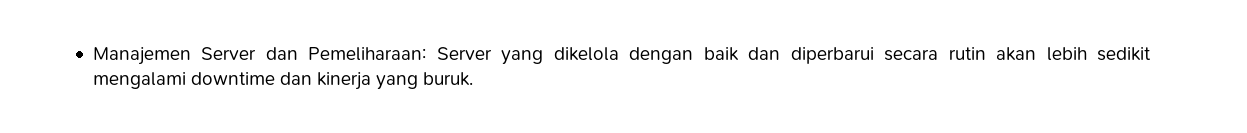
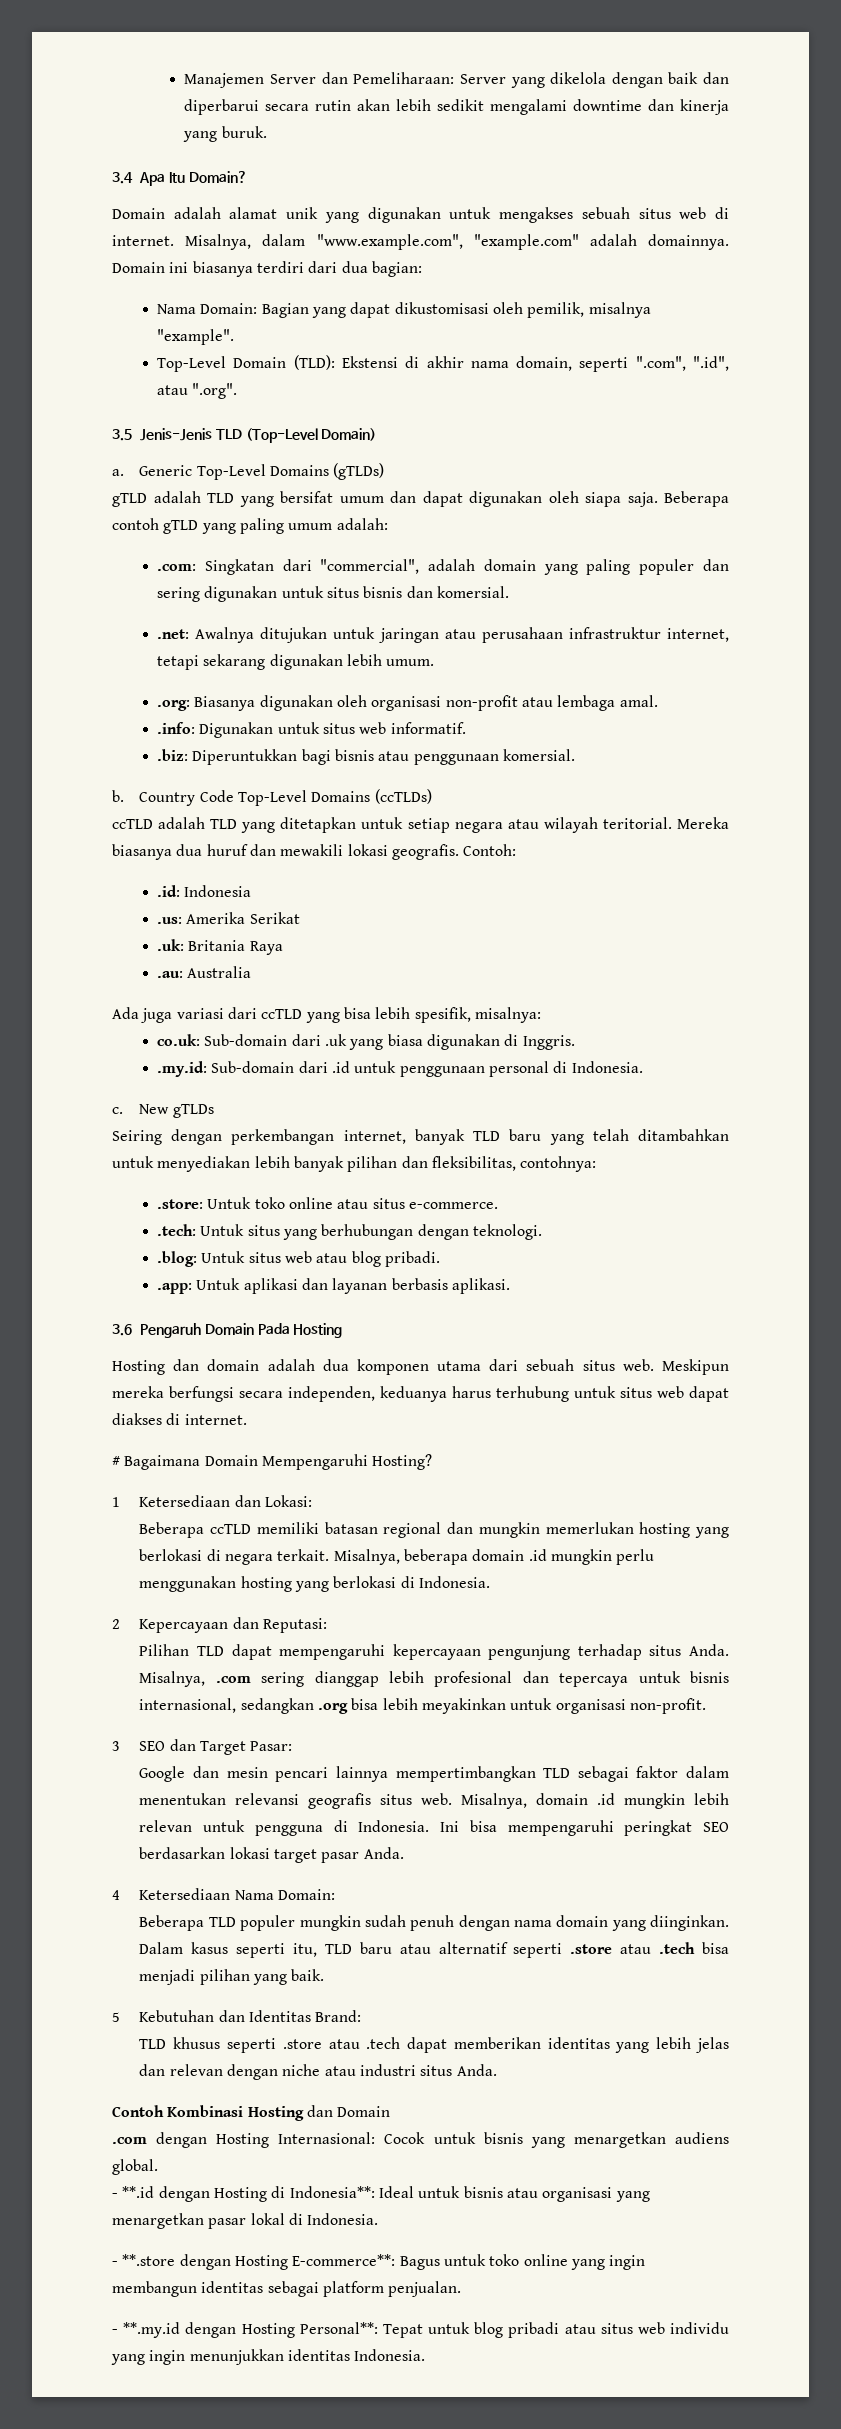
(474, 79) none -> [112,171,247,186] [112,207,730,223] [112,234,730,250] [112,261,422,277] [157,302,651,318] [157,329,235,345] [157,355,729,372] [157,383,238,399] [112,428,377,443] [112,463,385,480] [112,491,729,507] [112,518,388,534] [157,559,730,575] [157,586,509,602] [157,627,729,643] [157,654,435,670] [157,695,658,711] [157,722,466,738] [157,749,575,765] [112,789,432,806] [112,817,729,833] [112,844,517,860] [157,885,252,897] [157,912,300,924] [157,939,283,955] [157,966,252,978] [112,1007,541,1023] [157,1034,575,1050] [157,1061,643,1077] [112,1104,214,1118] [112,1129,729,1145] [112,1156,597,1172] [157,1197,498,1209] [157,1224,542,1240] [157,1251,440,1267] [157,1278,510,1294] [112,1323,343,1338] [112,1359,729,1375] [112,1386,729,1402] [112,1413,247,1425] [112,1454,433,1470] [112,1495,313,1507] [139,1522,730,1538] [139,1549,655,1565] [139,1576,491,1592] [112,1617,328,1633] [139,1644,729,1660] [139,1671,729,1687] [139,1698,707,1714] [112,1739,293,1755] [139,1766,729,1782] [139,1793,730,1809] [139,1820,730,1836] [139,1847,404,1863] [112,1888,336,1900] [139,1915,730,1931] [139,1942,730,1958] [139,1969,325,1985] [112,2010,362,2022] [139,2037,730,2053] [139,2064,497,2080] [112,2105,391,2121] [112,2132,729,2148] [112,2159,158,2175] [112,2186,650,2202] [112,2213,379,2229] [112,2254,646,2270] [112,2281,462,2297] [112,2322,729,2338] [111,2349,426,2365] // 3.4 Apa Itu Domain? // Domain adalah alamat unik yang digunakan untuk mengakses sebuah situs web di internet. Misalnya, dalam "www.example.com", "example.com" adalah domainnya. Domain ini biasanya terdiri dari dua bagian: // Nama Domain: Bagian yang dapat dikustomisasi oleh pemilik, misalnya "example". // Top-Level Domain (TLD): Ekstensi di akhir nama domain, seperti ".com", ".id", atau ".org". // 3.5 Jenis-Jenis TLD (Top-Level Domain) // a. Generic Top-Level Domains (gTLDs) // gTLD adalah TLD yang bersifat umum dan dapat digunakan oleh siapa saja. Beberapa contoh gTLD yang paling umum adalah: // .com: Singkatan dari "commercial", adalah domain yang paling populer dan sering digunakan untuk situs bisnis dan komersial. // .net: Awalnya ditujukan untuk jaringan atau perusahaan infrastruktur internet, tetapi sekarang digunakan lebih umum. // .org: Biasanya digunakan oleh organisasi non-profit atau lembaga amal. // .info: Digunakan untuk situs web informatif. // .biz: Diperuntukkan bagi bisnis atau penggunaan komersial. // b. Country Code Top-Level Domains (ccTLDs) // ccTLD adalah TLD yang ditetapkan untuk setiap negara atau wilayah teritorial. Mereka biasanya dua huruf dan mewakili lokasi geografis. Contoh: // .id: Indonesia // .us: Amerika Serikat // .uk: Britania Raya // .au: Australia // Ada juga variasi dari ccTLD yang bisa lebih spesifik, misalnya: // co.uk: Sub-domain dari .uk yang biasa digunakan di Inggris. // .my.id: Sub-domain dari .id untuk penggunaan personal di Indonesia. // c. New gTLDs // Seiring dengan perkembangan internet, banyak TLD baru yang telah ditambahkan untuk menyediakan lebih banyak pilihan dan fleksibilitas, contohnya: // .store: Untuk toko online atau situs e-commerce. // .tech: Untuk situs yang berhubungan dengan teknologi. // .blog: Untuk situs web atau blog pribadi. // .app: Untuk aplikasi dan layanan berbasis aplikasi. // 3.6 Pengaruh Domain Pada Hosting // Hosting dan domain adalah dua komponen utama dari sebuah situs web. Meskipun mereka berfungsi secara independen, keduanya harus terhubung untuk situs web dapat diakses di internet. // # Bagaimana Domain Mempengaruhi Hosting? // 1 Ketersediaan dan Lokasi: // Beberapa ccTLD memiliki batasan regional dan mungkin memerlukan hosting yang berlokasi di negara terkait. Misalnya, beberapa domain .id mungkin perlu menggunakan hosting yang berlokasi di Indonesia. // 2 Kepercayaan dan Reputasi: // Pilihan TLD dapat mempengaruhi kepercayaan pengunjung terhadap situs Anda. Misalnya, .com sering dianggap lebih profesional dan tepercaya untuk bisnis internasional, sedangkan .org bisa lebih meyakinkan untuk organisasi non-profit. // 3 SEO dan Target Pasar: // Google dan mesin pencari lainnya mempertimbangkan TLD sebagai faktor dalam menentukan relevansi geografis situs web. Misalnya, domain .id mungkin lebih relevan untuk pengguna di Indonesia. Ini bisa mempengaruhi peringkat SEO berdasarkan lokasi target pasar Anda. // 4 Ketersediaan Nama Domain: // Beberapa TLD populer mungkin sudah penuh dengan nama domain yang diinginkan. Dalam kasus seperti itu, TLD baru atau alternatif seperti .store atau .tech bisa menjadi pilihan yang baik. // 5 Kebutuhan dan Identitas Brand: // TLD khusus seperti .store atau .tech dapat memberikan identitas yang lebih jelas dan relevan dengan niche atau industri situs Anda. // Contoh Kombinasi Hosting dan Domain // .com dengan Hosting Internasional: Cocok untuk bisnis yang menargetkan audiens global. // - **.id dengan Hosting di Indonesia**: Ideal untuk bisnis atau organisasi yang menargetkan pasar lokal di Indonesia. // - **.store dengan Hosting E-commerce**: Bagus untuk toko online yang ingin membangun identitas sebagai platform penjualan. // - **.my.id dengan Hosting Personal**: Tepat untuk blog pribadi atau situs web individu yang ingin menunjukkan identitas Indonesia.

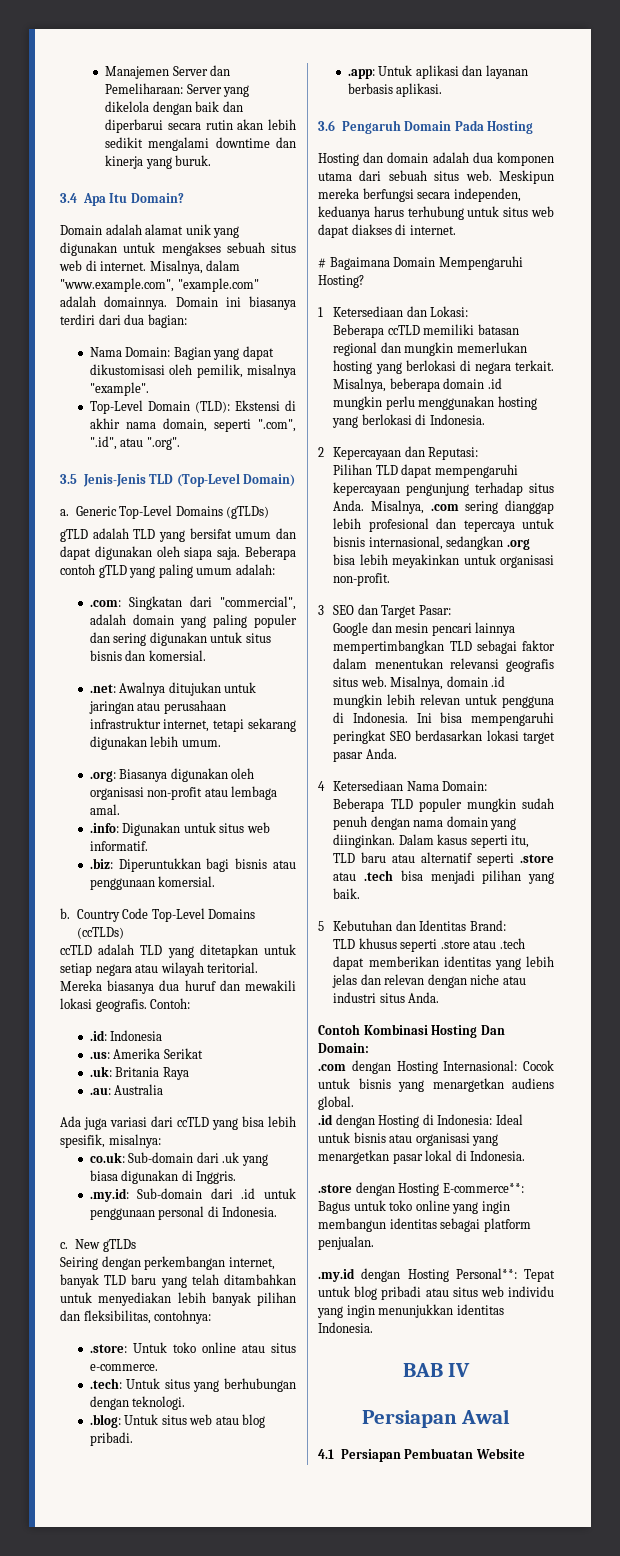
[306,2105,391,2117] dan Domain -> [480,1025,505,1035] [318,1043,369,1053] Dan Domain:
[112,2186,155,2198] - **.id -> [318,1114,333,1125] .id
[289,2186,375,2198] Indonesia**: -> [437,1114,493,1125] Indonesia:
[112,2254,176,2266] - **.store -> [318,1184,352,1193] .store
[112,2322,181,2338] - **.my.id -> [318,1268,355,1282] .my.id
(426, 2355) none -> [402,1363,471,1377] [361,1409,511,1428] [318,1448,525,1462] // BAB IV // Persiapan Awal // 4.1 Persiapan Pembuatan Website

